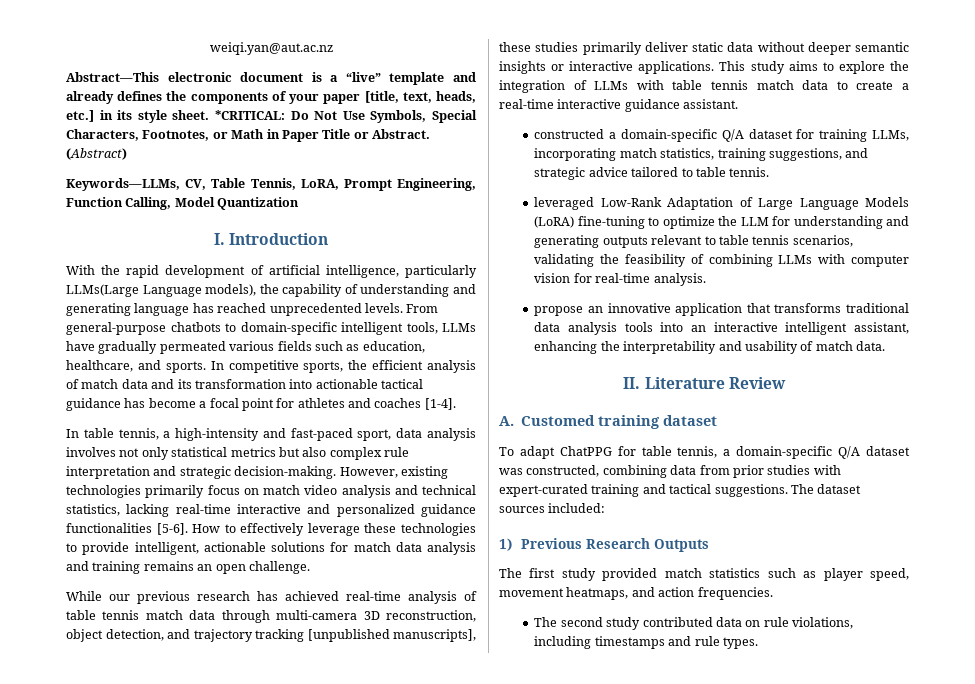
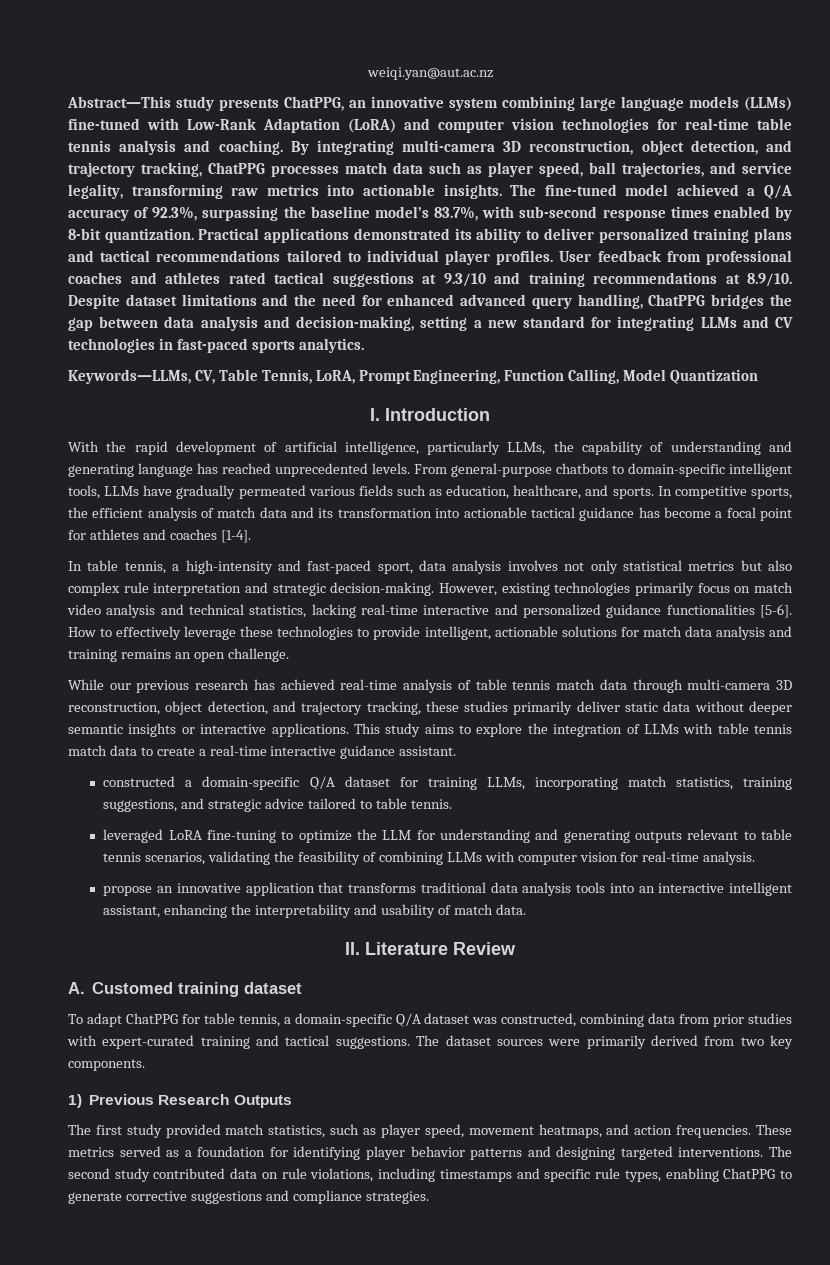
[167,72,476,85] [66,91,477,104] [66,110,477,123] [66,129,430,142] [66,148,127,160] electronic document is a “live” template and already defines the components of your paper [title, text, heads, etc.] in its style sheet. *CRITICAL: Do Not Use Symbols, Special Characters, Footnotes, or Math in Paper Title or Abstract. (Abstract) -> [176,96,792,111] [68,118,792,133] [68,140,792,155] [68,162,792,177] [68,184,792,199] [68,206,793,221] [68,228,793,243] [68,250,792,265] [68,272,792,287] [68,294,792,309] [68,316,793,331] [68,338,364,353] study presents ChatPPG, an innovative system combining large language models (LLMs) fine-tuned with Low-Rank Adaptation (LoRA) and computer vision technologies for real-time table tennis analysis and coaching. By integrating multi-camera 3D reconstruction, object detection, and trajectory tracking, ChatPPG processes match data such as player speed, ball trajectories, and service legality, transforming raw metrics into actionable insights. The fine-tuned model achieved a Q/A accuracy of 92.3%, surpassing the baseline model’s 83.7%, with sub-second response times enabled by 8-bit quantization. Practical applications demonstrated its ability to deliver personalized training plans and tactical recommendations tailored to individual player profiles. User feedback from professional coaches and athletes rated tactical suggestions at 9.3/10 and training recommendations at 8.9/10. Despite dataset limitations and the need for enhanced advanced query handling, ChatPPG bridges the gap between data analysis and decision-making, setting a new standard for integrating LLMs and CV technologies in fast-paced sports analytics.
[66,284,257,297] LLMs(Large Language models), -> [507,442,546,455] LLMs,
[255,629,476,642] tracking [unpublished manuscripts], -> [366,701,421,715] tracking,
[600,197,909,210] [534,216,575,228] Low-Rank Adaptation of Large Language Models (LoRA) -> [168,830,202,840] LoRA
[548,503,606,513] included: -> [548,1035,794,1049] [68,1059,145,1071] were primarily derived from two key components.
[709,568,761,578] statistics -> [268,1125,326,1138] statistics,
(773, 593) // -> [756,1124,793,1135] [68,1146,764,1160] These metrics served as a foundation for identifying player behavior patterns and designing targeted interventions.
[694,636,758,649] rule types. -> [544,1168,793,1182] [68,1190,429,1204] specific rule types, enabling ChatPPG to generate corrective suggestions and compliance strategies.

